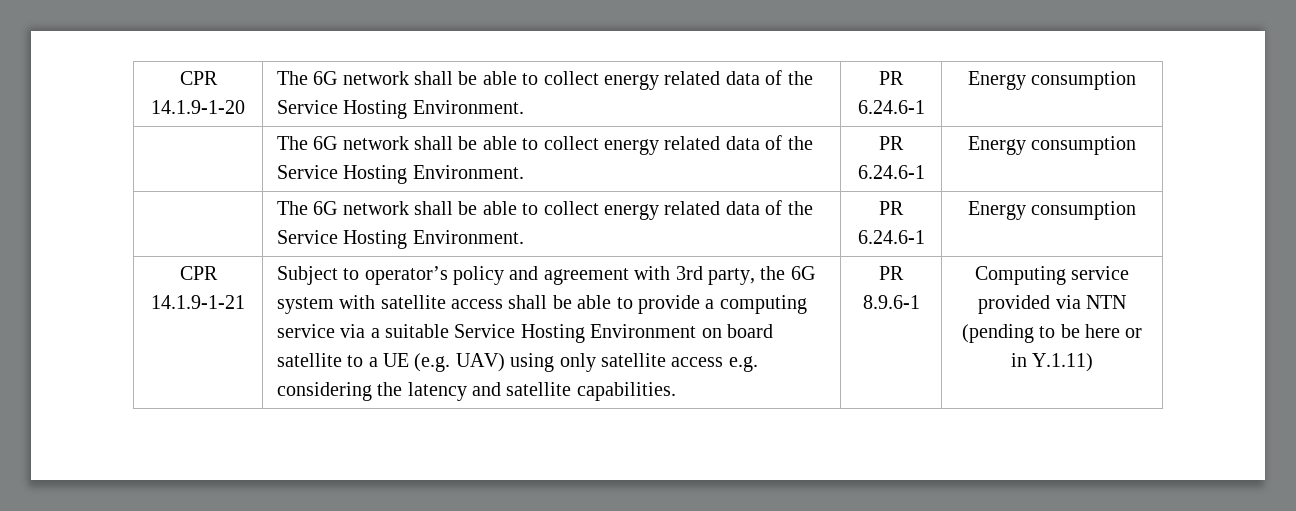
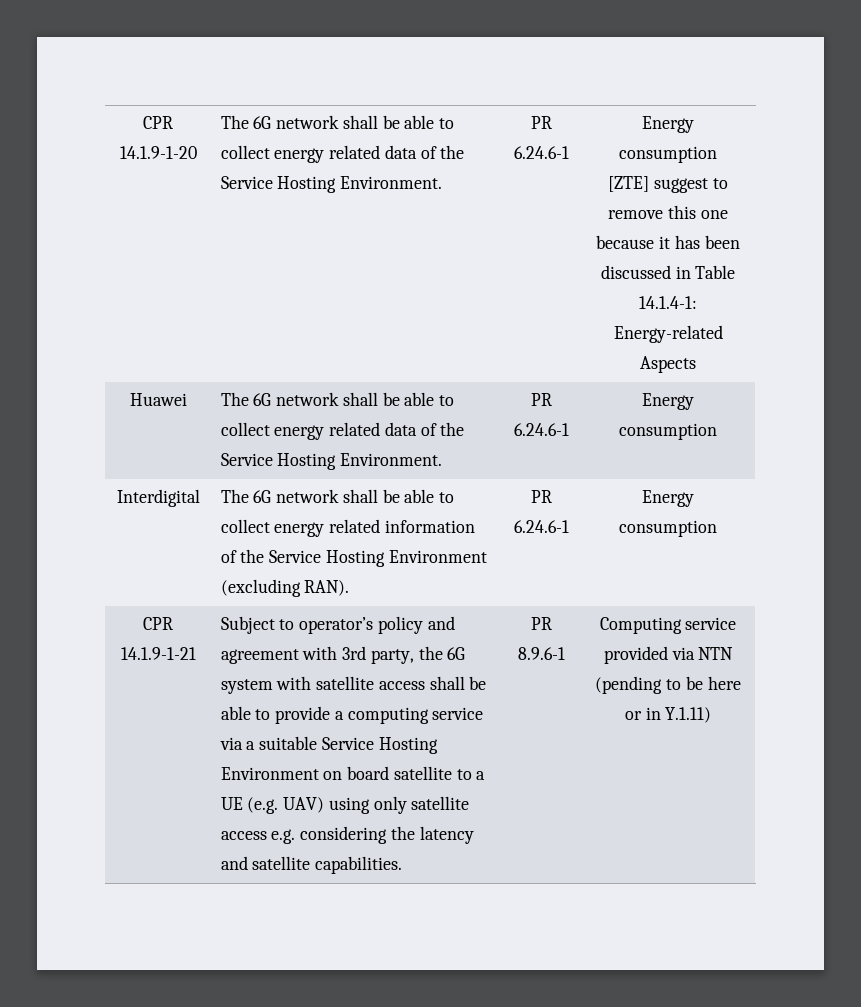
(1137, 80) // -> [608,176,728,193] [608,205,728,219] [596,235,740,249] [600,265,736,279] [639,296,697,309] [613,325,723,343] [640,356,696,373] [129,393,187,406] // [ZTE] suggest to remove this one because it has been discussed in Table 14.1.4-1: Energy-related Aspects // Huawei
(1137, 145) none -> [116,489,200,507] Interdigital
[725,200,813,215] [276,230,524,249] data of the Service Hosting Environment. -> [384,520,475,533] [220,549,487,567] [220,579,350,597] information of the Service Hosting Environment (excluding RAN).

